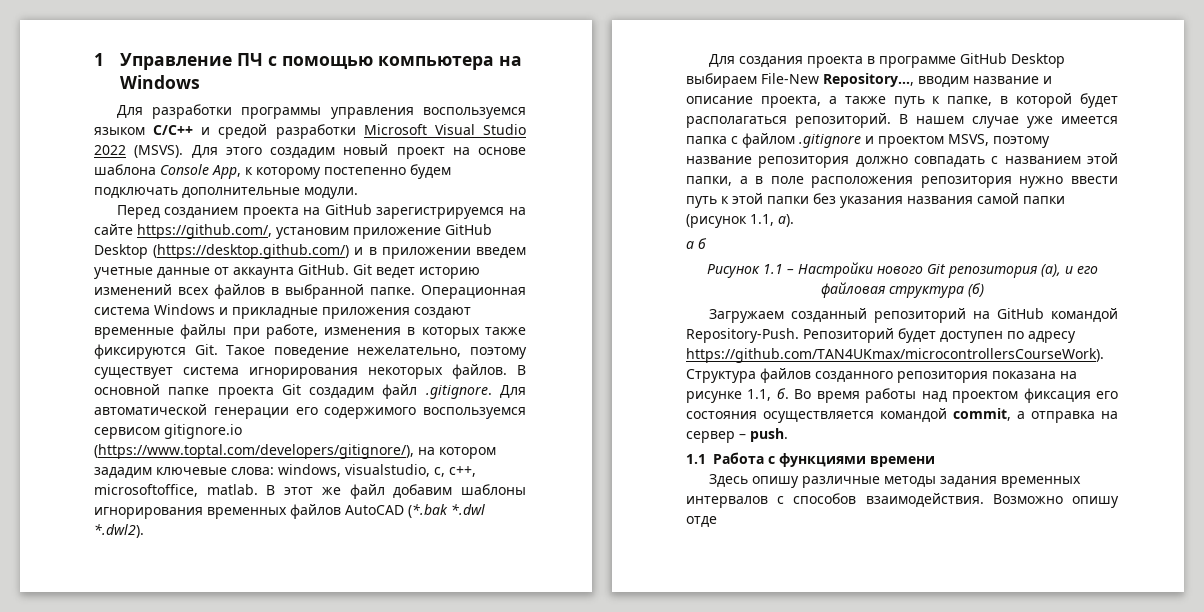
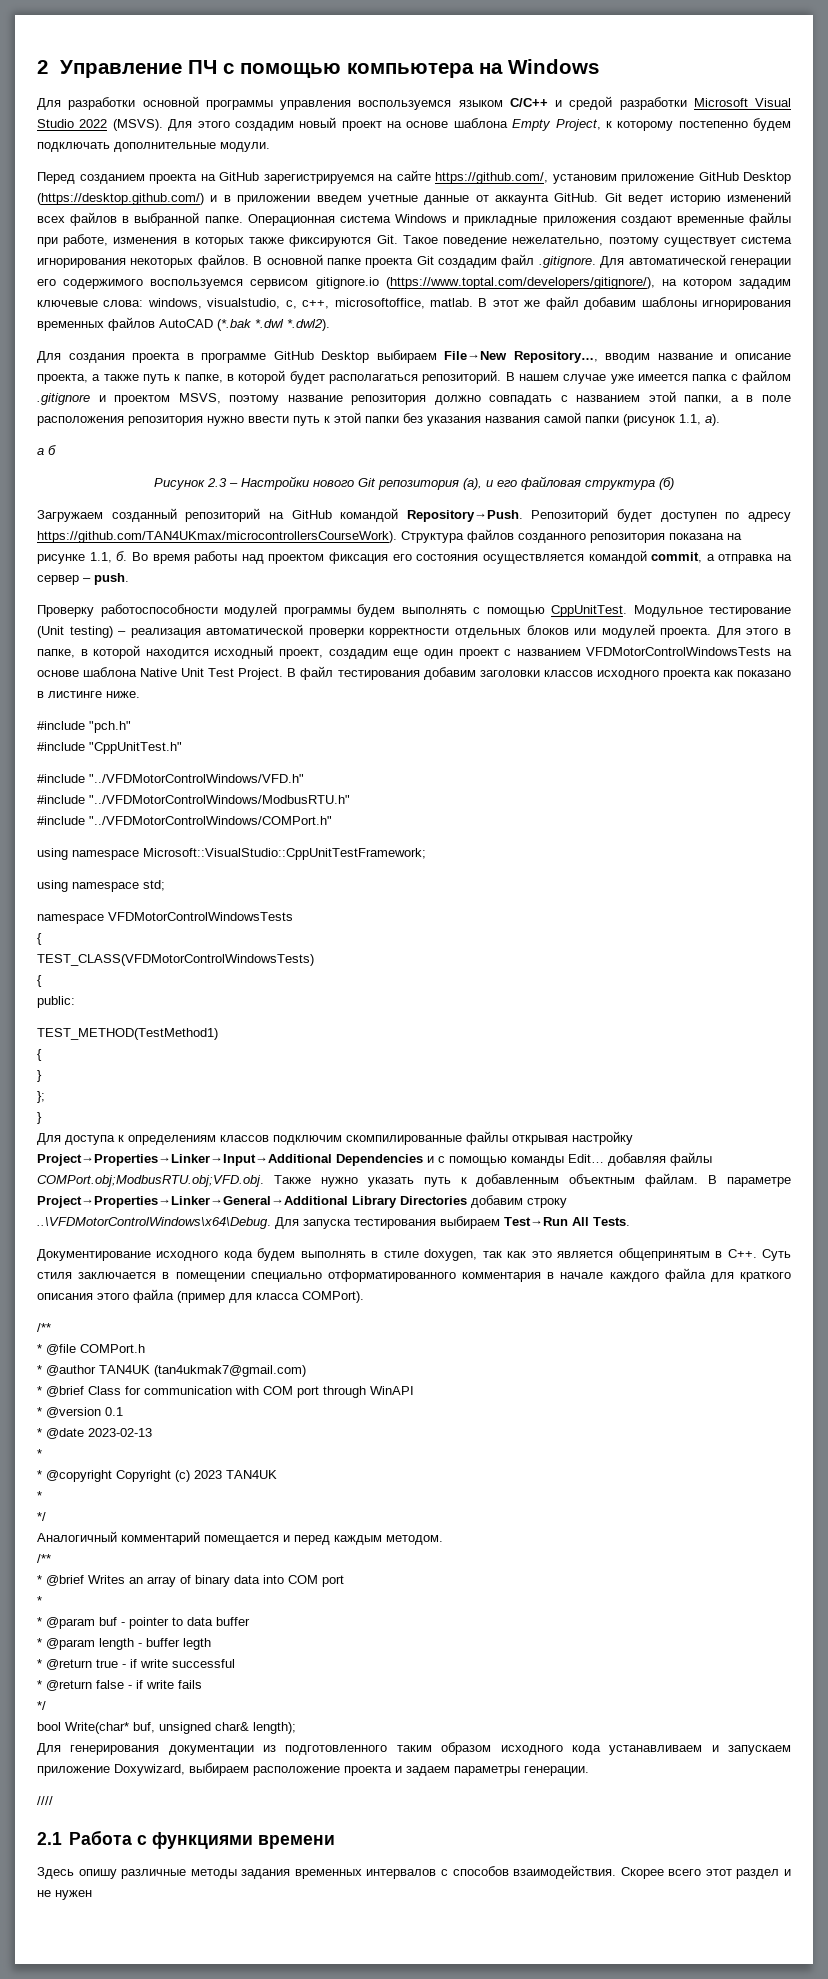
[94,53,104,66] 1 -> [37,60,48,74] 2
(233, 111) none -> [142,96,199,107] основной
[160,164,241,179] Console App, -> [512,119,601,131] Empty Project,
[761,73,819,84] File-New -> [444,351,508,360] File→New
[762,264,783,274] 1.1 -> [207,478,227,487] 2.3
[686,328,799,343] Repository-Push. -> [406,510,523,522] Repository→Push.
[686,454,706,464] 1.1 -> [37,603,791,617] [37,624,791,638] [37,645,793,659] [37,666,792,680] [37,691,140,698] [37,721,131,733] [37,742,182,754] [37,774,304,783] [37,795,350,804] [37,816,332,825] [37,848,426,860] [37,880,165,892] [37,912,293,924] [37,933,42,945] [37,954,314,966] [37,975,42,987] [37,996,75,1008] [37,1028,218,1040] [37,1049,42,1061] [37,1070,42,1082] [37,1091,45,1103] [37,1112,42,1124] [37,1131,633,1145] [37,1152,712,1166] [37,1173,791,1187] [37,1195,567,1208] [37,1216,630,1229] [37,1248,791,1261] [37,1268,791,1282] [37,1289,364,1303] [37,1323,51,1332] [37,1344,145,1355] [37,1365,306,1377] [37,1386,414,1398] [37,1407,123,1418] [37,1428,152,1439] [37,1449,42,1458] [37,1470,277,1482] [37,1491,42,1500] [37,1512,46,1521] [37,1531,443,1545] [37,1554,51,1563] [37,1575,344,1587] [37,1596,42,1605] [37,1617,250,1629] [37,1638,211,1650] [37,1659,235,1670] [37,1680,202,1691] [37,1701,46,1710] [37,1722,296,1734] [37,1742,792,1755] [37,1763,589,1776] [37,1796,53,1805] [37,1832,62,1845] Проверку работоспособности модулей программы будем выполнять c помощью CppUnitTest. Модульное тестирование (Unit testing) – реализация автоматической проверки корректности отдельных блоков или модулей проекта. Для этого в папке, в которой находится исходный проект, создадим еще один проект с названием VFDMotorControlWindowsTests на основе шаблона Native Unit Test Project. В файл тестирования добавим заголовки классов исходного проекта как показано в листинге ниже. // #include "pch.h" // #include "CppUnitTest.h" // #include "../VFDMotorControlWindows/VFD.h" // #include "../VFDMotorControlWindows/ModbusRTU.h" // #include "../VFDMotorControlWindows/COMPort.h" // using namespace Microsoft::VisualStudio::CppUnitTestFramework; // using namespace std; // namespace VFDMotorControlWindowsTests // { // TEST_CLASS(VFDMotorControlWindowsTests) // { // public: // TEST_METHOD(TestMethod1) // { // } // }; // } // Для доступа к определениям классов подключим скомпилированные файлы открывая настройку Project→Properties→Linker→Input→Additional Dependencies и с помощью команды Edit… добавляя файлы COMPort.obj;ModbusRTU.obj;VFD.obj. Также нужно указать путь к добавленным объектным файлам. В параметре Project→Properties→Linker→General→Additional Library Directories добавим строку ..\VFDMotorControlWindows\x64\Debug. Для запуска тестирования выбираем Test→Run All Tests. // Документирование исходного кода будем выполнять в стиле doxygen, так как это является общепринятым в C++. Суть стиля заключается в помещении специально отформатированного комментария в начале каждого файла для краткого описания этого файла (пример для класса COMPort). // /** // * @file COMPort.h // * @author TAN4UK (tan4ukmak7@gmail.com) // * @brief Class for communication with COM port through WinAPI // * @version 0.1 // * @date 2023-02-13 // * // * @copyright Copyright (c) 2023 TAN4UK // * // */ // Аналогичный комментарий помещается и перед каждым методом. // /** // * @brief Writes an array of binary data into COM port // * // * @param buf - pointer to data buffer // * @param length - buffer legth // * @return true - if write successful // * @return false - if write fails // */ // bool Write(char* buf, unsigned char& length); // Для генерирования документации из подготовленного таким образом исходного кода устанавливаем и запускаем приложение Doxywizard, выбираем расположение проекта и задаем параметры генерации. // //// // 2.1
[992,494,1119,508] [686,516,717,527] Возможно опишу отде -> [620,1867,791,1879] [37,1890,92,1900] Скорее всего этот раздел и не нужен

